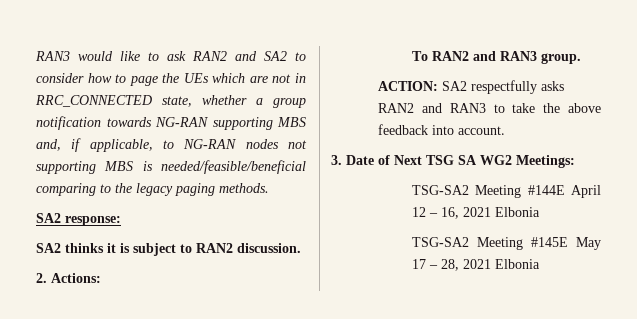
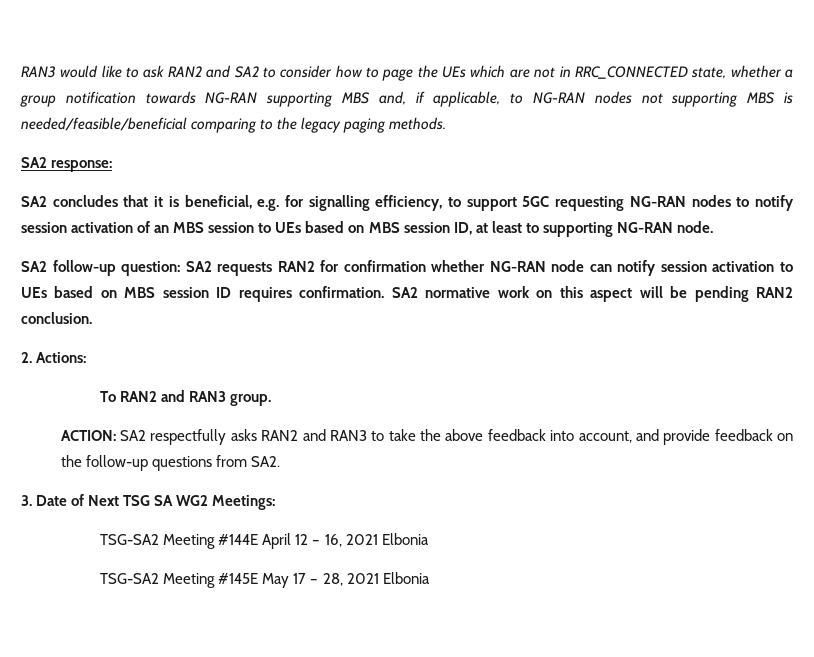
[65,243,301,256] thinks it is subject to RAN2 discussion. -> [52,195,795,211] [21,221,713,237] [21,260,793,276] [21,286,794,302] [21,312,92,324] concludes that it is beneficial, e.g. for signalling efficiency, to support 5GC requesting NG-RAN nodes to notify session activation of an MBS session to UEs based on MBS session ID, at least to supporting NG-RAN node. // SA2 follow-up question: SA2 requests RAN2 for confirmation whether NG-RAN node can notify session activation to UEs based on MBS session ID requires confirmation. SA2 normative work on this aspect will be pending RAN2 conclusion.
[458,126,506,135] account. -> [578,429,793,445] [60,455,280,471] account, and provide feedback on the follow-up questions from SA2.

